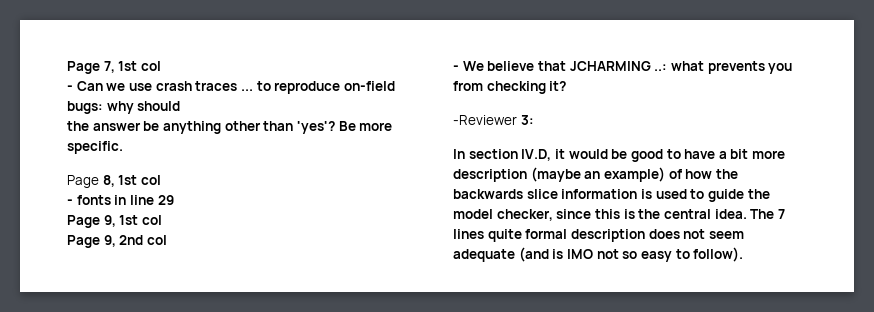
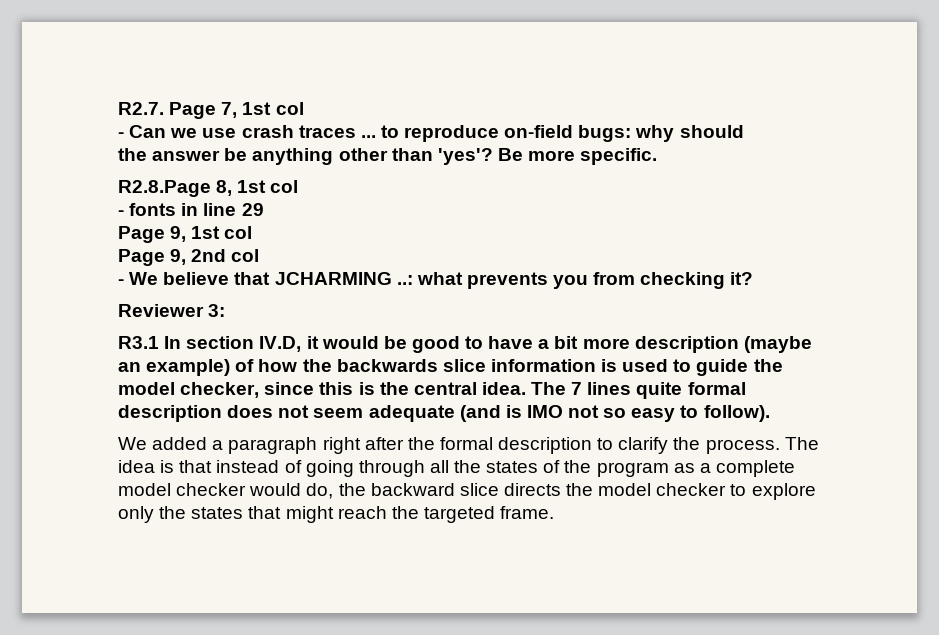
(67, 67) none -> [118,102,164,115] R2.7.
[67,175,99,188] Page -> [118,180,211,197] R2.8.Page
[453,115,517,125] -Reviewer -> [118,304,204,317] Reviewer
(534, 120) none -> [118,336,159,349] R3.1
(744, 254) none -> [118,437,819,454] [118,460,795,477] [118,483,816,500] [118,506,555,523] // We added a paragraph right after the formal description to clarify the process. The idea is that instead of going through all the states of the program as a complete model checker would do, the backward slice directs the model checker to explore only the states that might reach the targeted frame.

